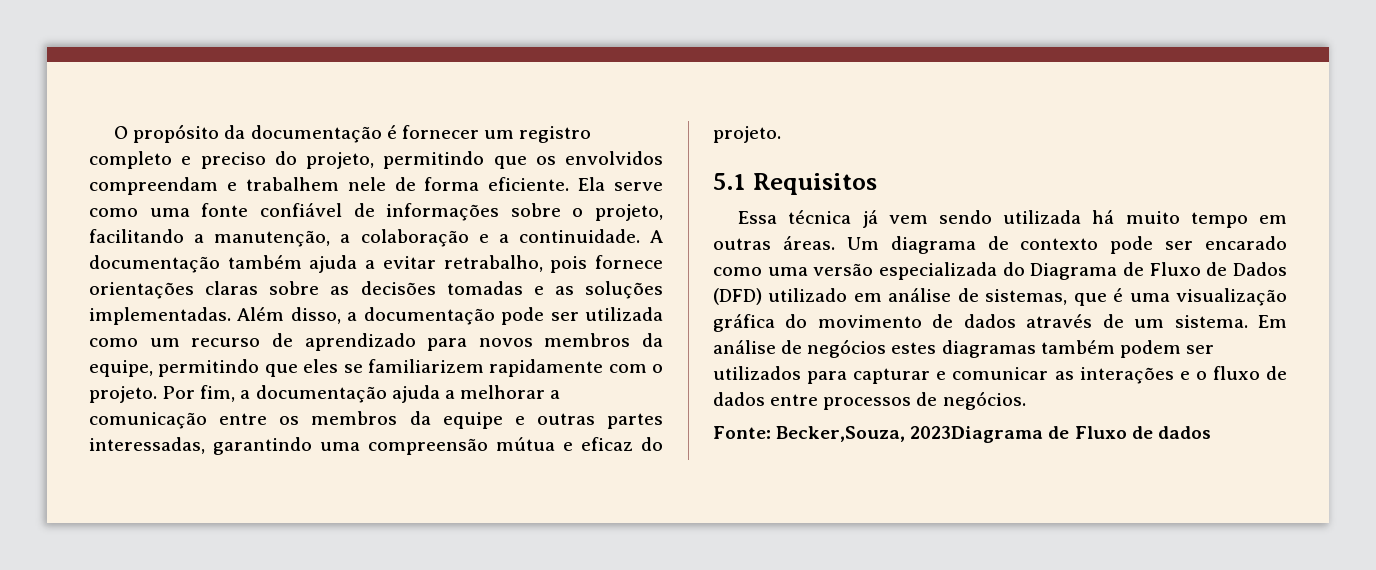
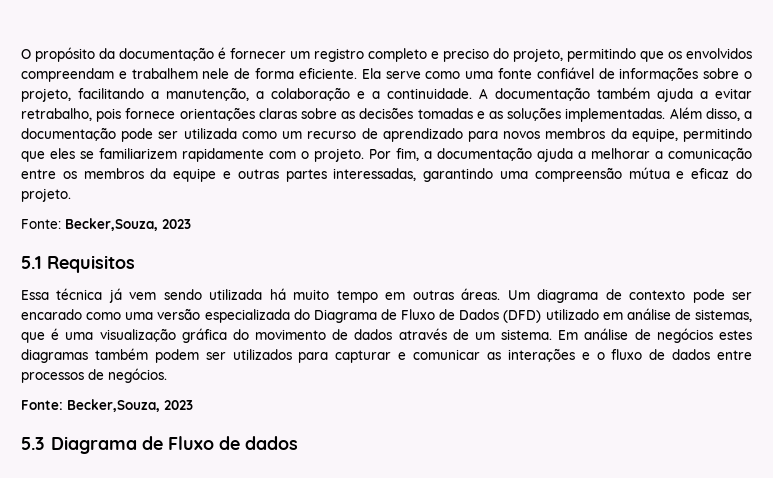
(781, 134) none -> [21,218,191,231] // Fonte: Becker,Souza, 2023
[910,426,1044,443] 2023Diagrama -> [164,400,193,410] [21,436,137,454] 2023 // 5.3 Diagrama

